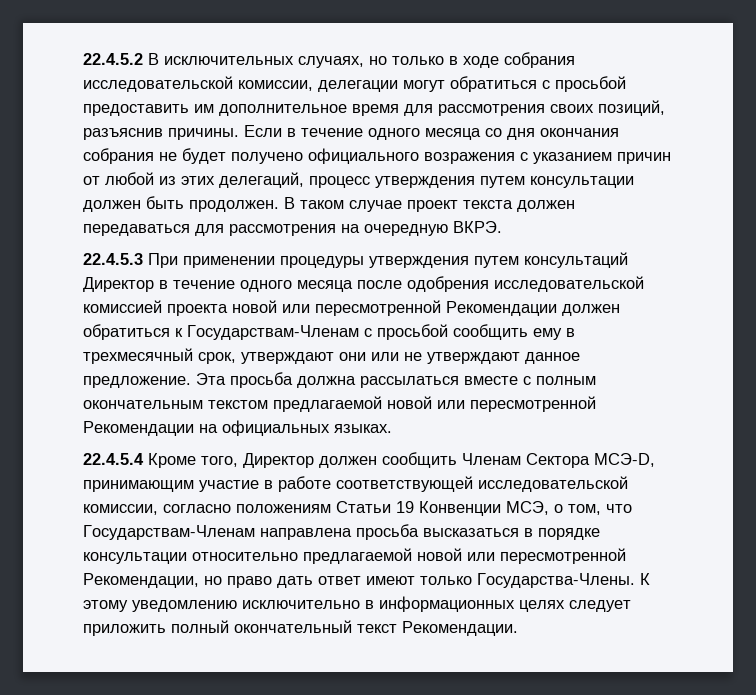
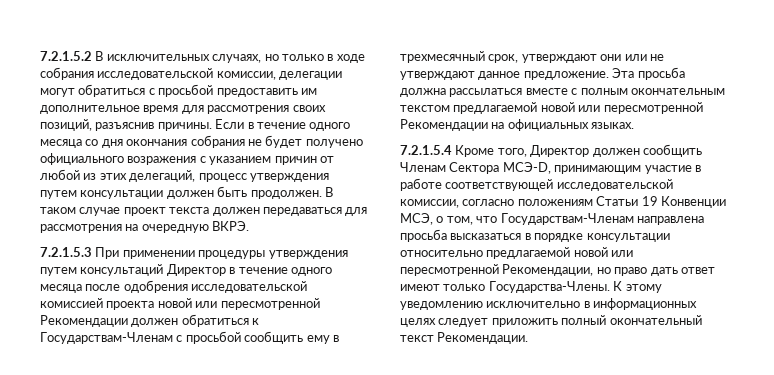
[83,53,143,65] 22.4.5.2 -> [40,51,92,61] 7.2.1.5.2
[83,253,143,265] 22.4.5.3 -> [40,247,92,257] 7.2.1.5.3
[83,453,144,465] 22.4.5.4 -> [400,145,452,155] 7.2.1.5.4

